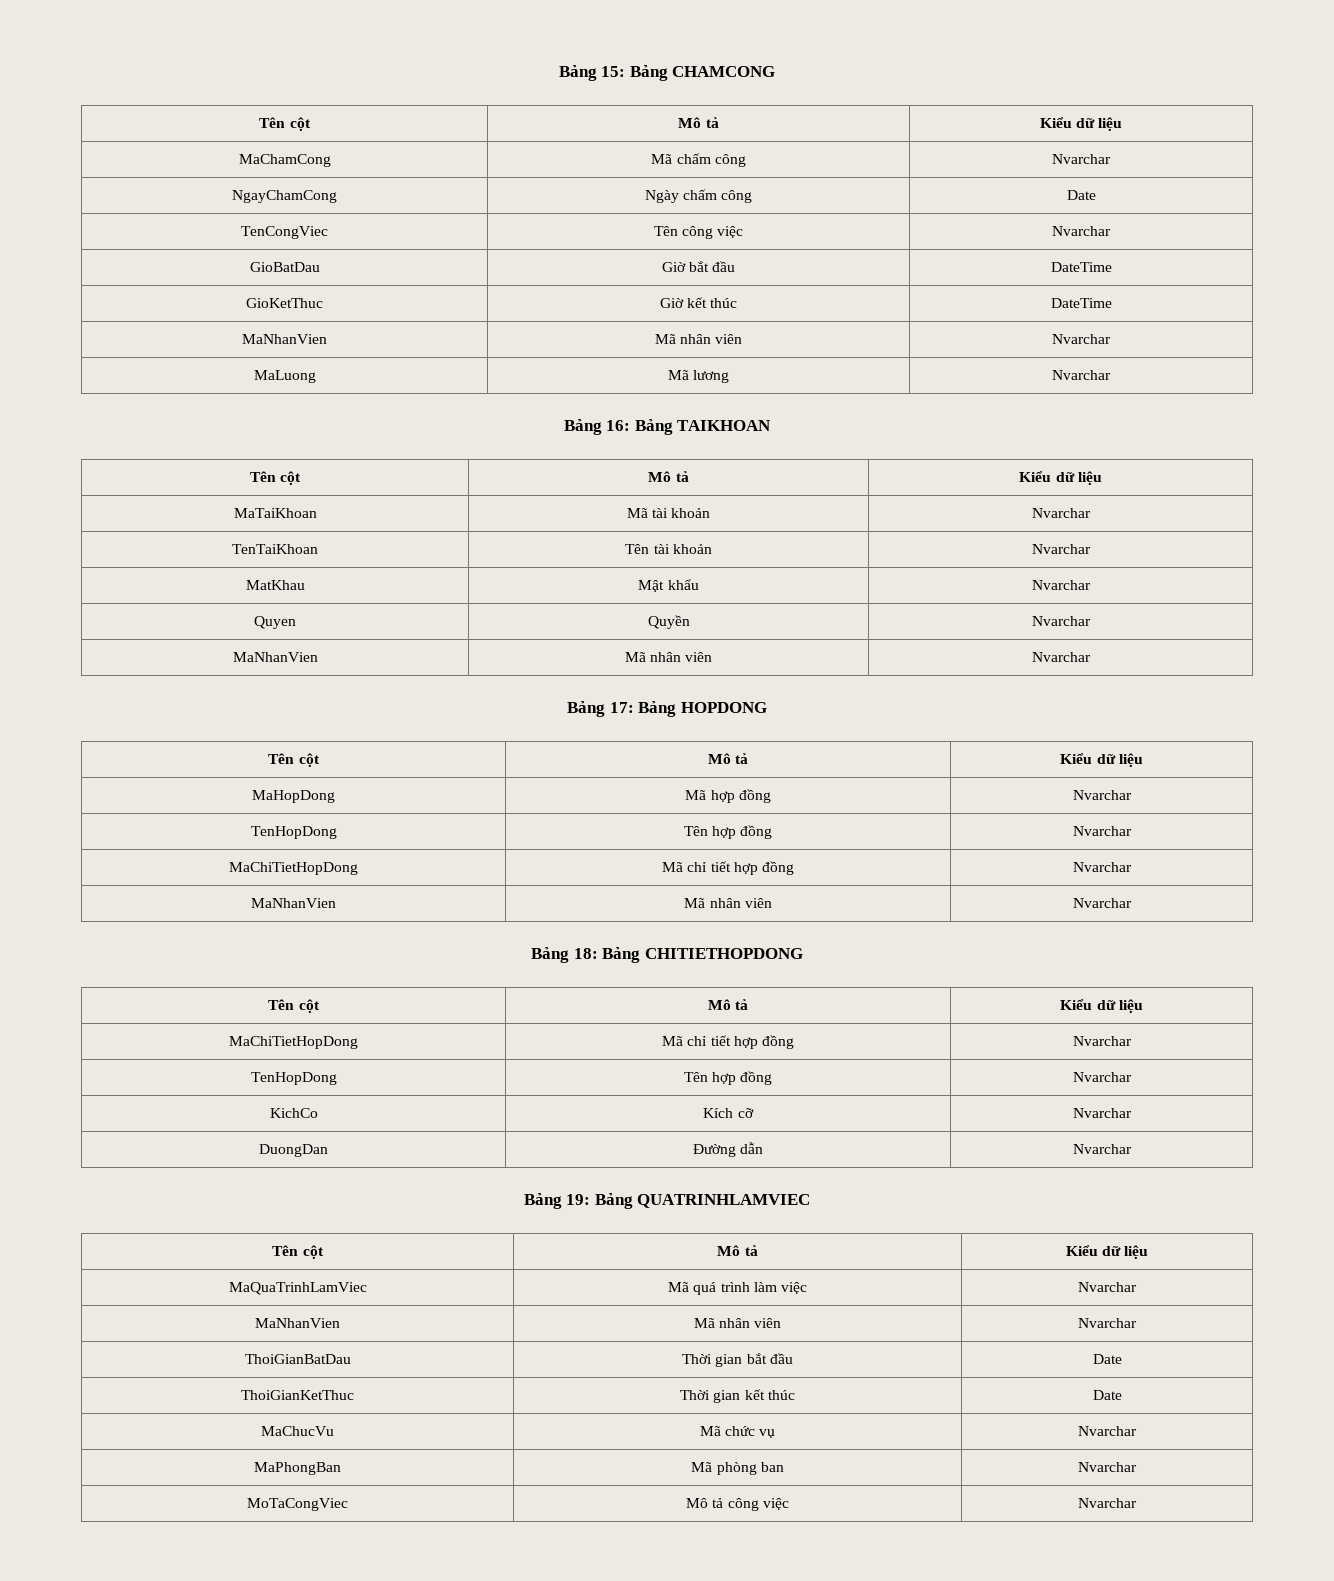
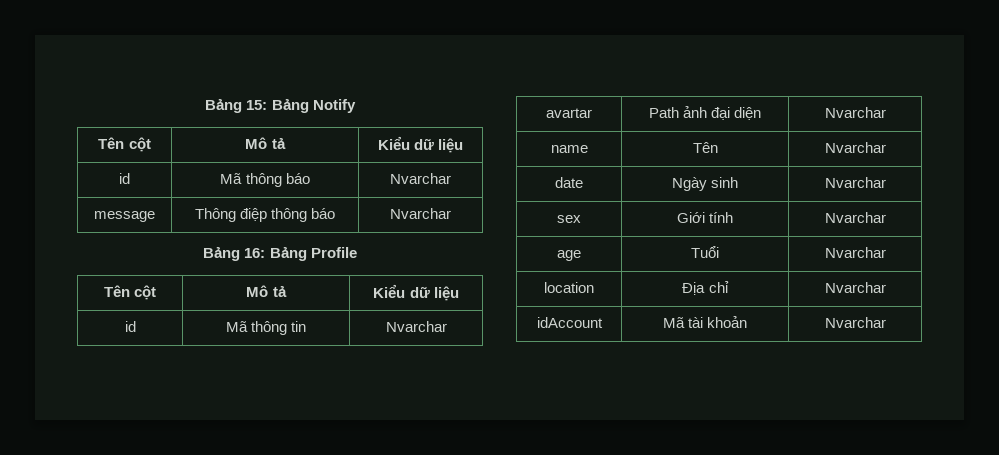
[672,66,776,77] [259,117,311,131] [678,117,719,128] [1039,117,1123,131] [238,154,331,167] [651,153,746,167] [1052,154,1111,164] [232,190,337,203] [644,189,753,203] [1066,190,1096,200] [241,226,328,239] [653,226,744,239] [1052,226,1111,236] [249,262,320,272] [661,261,736,272] [1050,262,1112,272] [246,298,323,308] [659,297,738,308] [1050,298,1112,308] [242,334,327,344] [654,334,743,344] [1052,334,1111,344] [253,370,316,383] [667,370,730,383] CHAMCONG // Tên cột | Mô tả | Kiểu dữ liệu // MaChamCong | Mã chấm công | Nvarchar // NgayChamCong | Ngày chấm công | Date // TenCongViec | Tên công việc | Nvarchar // GioBatDau | Giờ bắt đầu | DateTime // GioKetThuc | Giờ kết thúc | DateTime // MaNhanVien | Mã nhân viên | Nvarchar // MaLuong | Mã lương -> [312,99,356,113] [98,137,151,152] [245,137,286,149] [377,136,464,153] [119,173,130,184] [220,173,310,187] [390,173,451,184] [94,211,155,222] [194,208,336,222] Notify // Tên cột | Mô tả | Kiểu dữ liệu // id | Mã thông báo | Nvarchar // message | Thông điệp thông báo
[677,420,772,431] [249,471,302,485] [648,471,689,482] [1019,471,1102,485] [233,508,317,518] [626,508,711,518] [1031,508,1091,518] [232,544,318,554] [625,544,712,554] [1031,544,1091,554] [245,580,305,590] [638,579,699,592] [1031,580,1091,590] [254,616,296,629] [647,615,690,629] [1031,616,1091,626] [232,652,318,662] [624,652,713,662] [1031,652,1091,662] [567,701,767,717] [268,753,320,767] [707,753,749,764] [1060,753,1143,767] [252,790,335,803] [685,789,771,803] [1072,790,1132,800] [250,826,337,839] [683,825,773,839] [1072,826,1132,836] [229,862,358,875] [662,861,794,875] [1072,862,1132,872] [251,898,336,908] [684,898,772,908] [1072,898,1132,908] [531,947,803,963] [268,999,320,1013] [707,999,749,1010] [1060,999,1143,1013] [229,1036,358,1049] [662,1035,794,1049] [1072,1036,1132,1046] [250,1072,337,1085] [683,1071,773,1085] [1072,1072,1132,1082] [269,1108,318,1118] [703,1108,754,1118] [1072,1108,1132,1118] [259,1144,328,1157] [692,1142,764,1157] [1072,1144,1132,1154] [523,1193,811,1209] [272,1245,324,1259] [717,1245,758,1256] [1065,1245,1149,1259] [228,1282,367,1295] [668,1282,807,1295] [1078,1282,1137,1292] [255,1318,340,1328] [693,1318,782,1328] [1078,1318,1137,1328] [244,1354,351,1364] [682,1353,793,1367] [1092,1354,1122,1364] [241,1390,354,1400] [680,1389,795,1403] [1092,1390,1122,1400] [261,1426,334,1436] [699,1426,776,1438] [1078,1426,1137,1436] [254,1462,341,1475] [691,1462,784,1475] [1078,1462,1137,1472] [247,1498,348,1511] [686,1498,789,1511] TAIKHOAN // Tên cột | Mô tả | Kiểu dữ liệu // MaTaiKhoan | Mã tài khoản | Nvarchar // TenTaiKhoan | Tên tài khoản | Nvarchar // MatKhau | Mật khẩu | Nvarchar // Quyen | Quyền | Nvarchar // MaNhanVien | Mã nhân viên | Nvarchar // Bảng 17: Bảng HOPDONG // Tên cột | Mô tả | Kiểu dữ liệu // MaHopDong | Mã hợp đồng | Nvarchar // TenHopDong | Tên hợp đồng | Nvarchar // MaChiTietHopDong | Mã chỉ tiết hợp đồng | Nvarchar // MaNhanVien | Mã nhân viên | Nvarchar // Bảng 18: Bảng CHITIETHOPDONG // Tên cột | Mô tả | Kiểu dữ liệu // MaChiTietHopDong | Mã chỉ tiết hợp đồng | Nvarchar // TenHopDong | Tên hợp đồng | Nvarchar // KichCo | Kích cỡ | Nvarchar // DuongDan | Đường dẫn | Nvarchar // Bảng 19: Bảng QUATRINHLAMVIEC // Tên cột | Mô tả | Kiểu dữ liệu // MaQuaTrinhLamViec | Mã quá trình làm việc | Nvarchar // MaNhanVien | Mã nhân viên | Nvarchar // ThoiGianBatDau | Thời gian bắt đầu | Date // ThoiGianKetThuc | Thời gian kết thúc | Date // MaChucVu | Mã chức vụ | Nvarchar // MaPhongBan | Mã phòng ban | Nvarchar // MoTaCongViec | Mô tả công việc -> [310,247,357,258] [103,285,157,300] [246,285,287,297] [373,284,459,301] [124,321,136,332] [225,321,307,335] [385,321,447,332] [546,108,592,118] [648,106,762,120] [824,107,886,118] [550,145,588,153] [692,142,718,153] [824,142,886,153] [555,177,583,188] [671,177,739,191] [824,177,886,188] [557,215,581,223] [676,212,734,223] [824,212,886,223] [557,250,581,261] [691,246,719,258] [824,247,886,258] [544,282,594,293] [682,281,729,295] [824,282,886,293] [536,317,603,328] [662,316,748,328] Profile // Tên cột | Mô tả | Kiểu dữ liệu // id | Mã thông tin | Nvarchar // avartar | Path ảnh đại diện | Nvarchar // name | Tên | Nvarchar // date | Ngày sinh | Nvarchar // sex | Giới tính | Nvarchar // age | Tuổi | Nvarchar // location | Địa chỉ | Nvarchar // idAccount | Mã tài khoản

